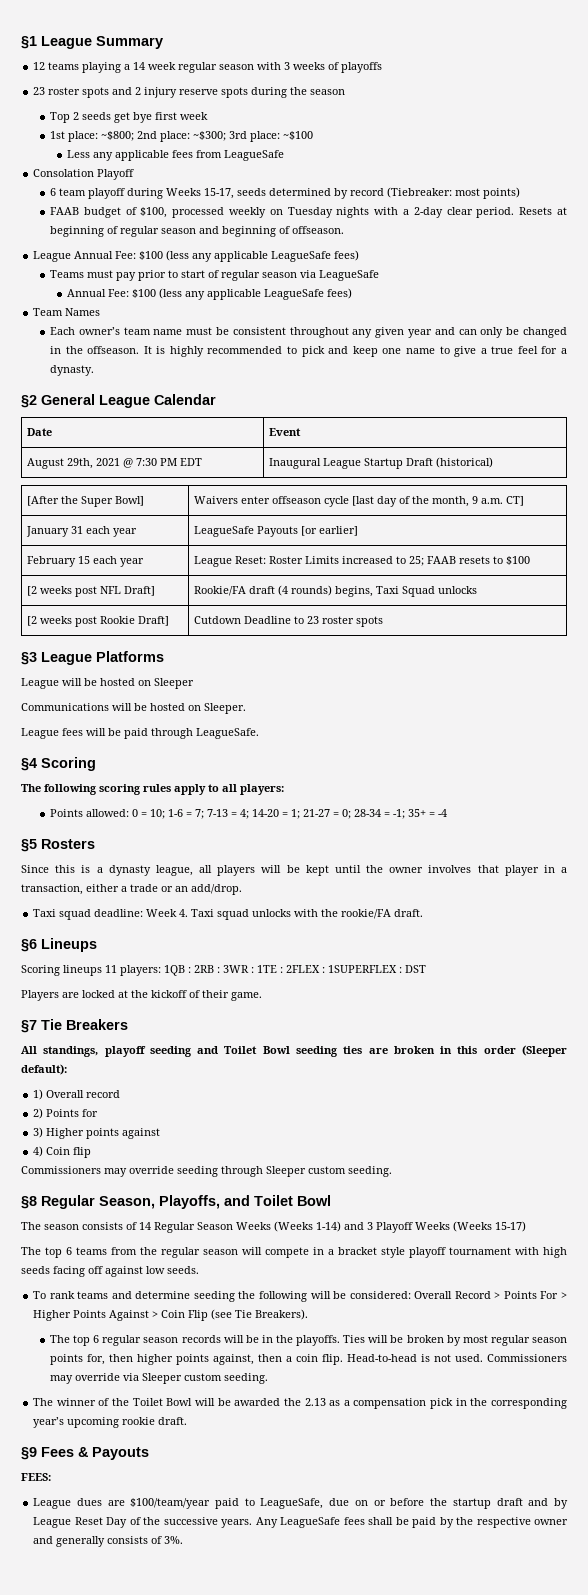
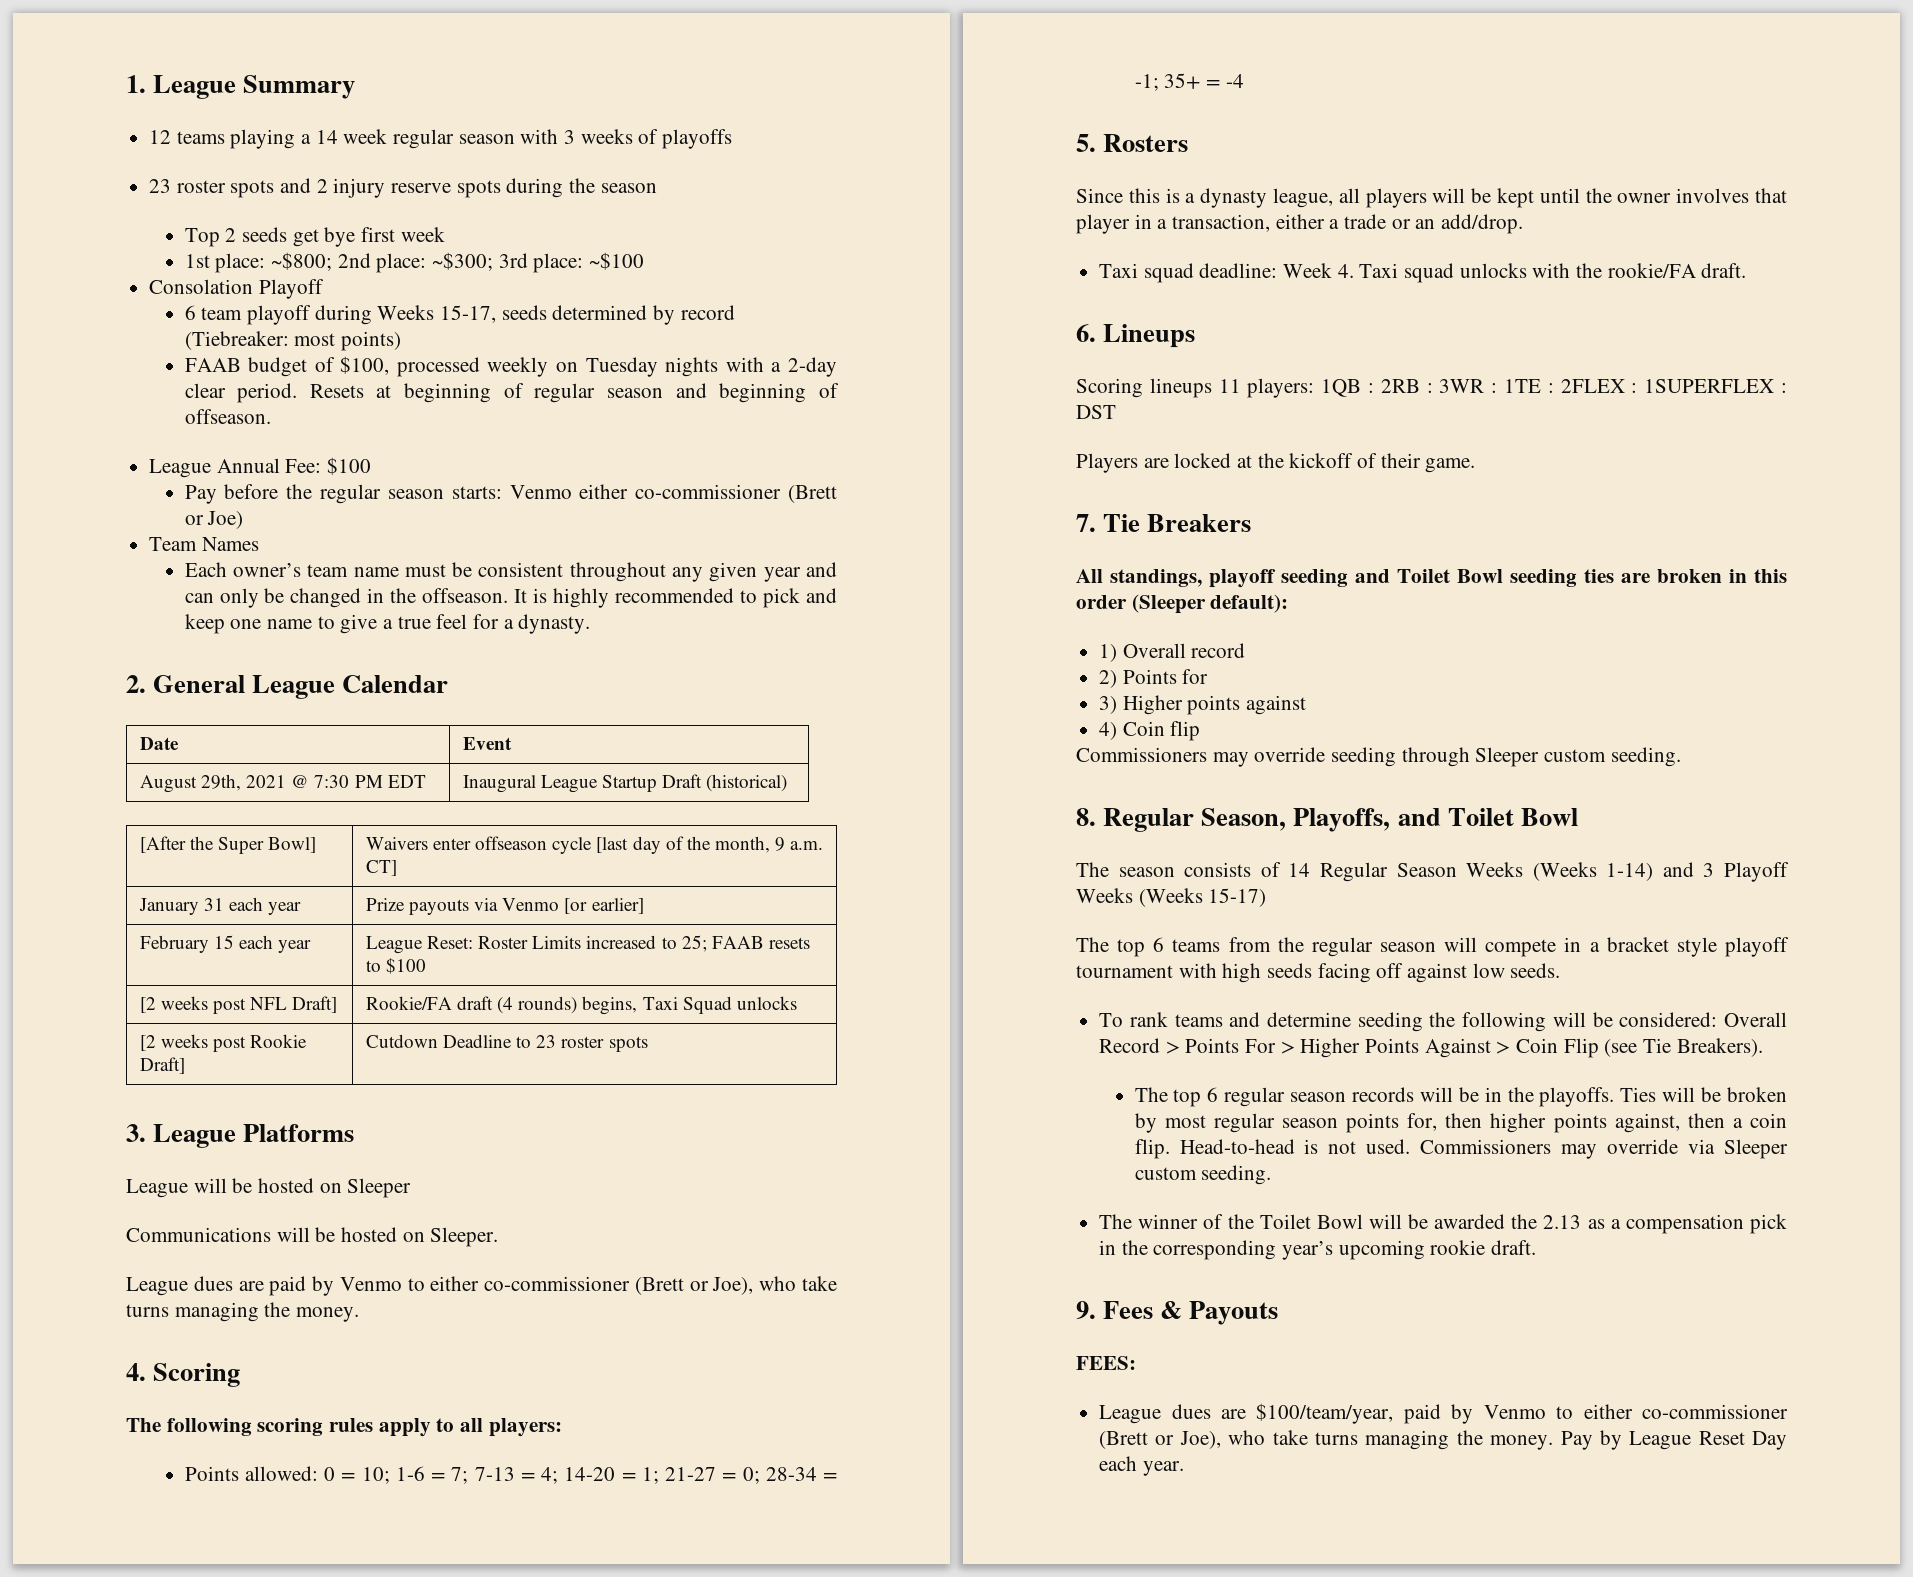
[21,36,37,49] §1 -> [126,75,146,93] 1.
[66,150,284,161] // Less any applicable fees from LeagueSafe -> (644, 261) none
[166,250,360,262] [49,270,379,281] [66,288,352,300] (less any applicable LeagueSafe fees) // Teams must pay prior to start of regular season via LeagueSafe // Annual Fee: $100 (less any applicable LeagueSafe fees) -> [184,484,837,504] [184,511,244,529] // Pay before the regular season starts: Venmo either co-commissioner (Brett or Joe)
[21,395,37,408] §2 -> [126,675,146,693] 2.
[193,526,298,537] LeagueSafe Payouts -> [365,898,560,915] Prize payouts via Venmo
[21,652,37,665] §3 -> [126,1124,146,1142] 3.
[62,728,259,739] [21,758,37,771] fees will be paid through LeagueSafe. // §4 -> [193,1276,837,1296] [126,1302,360,1322] [126,1363,146,1381] dues are paid by Venmo to either co-commissioner (Brett or Joe), who take turns managing the money. // 4.
[21,839,37,852] §5 -> [1076,134,1096,152] 5.
[21,939,37,952] §6 -> [1076,324,1096,342] 6.
[21,1020,37,1033] §7 -> [1076,514,1096,532] 7.
[21,1196,37,1209] §8 -> [1076,808,1096,826] 8.
[21,1447,37,1460] §9 -> [1076,1301,1096,1319] 9.
[130,1498,569,1509] [33,1517,568,1528] [33,1536,184,1547] $100/team/year paid to LeagueSafe, due on or before the startup draft and by League Reset Day of the successive years. Any LeagueSafe fees shall be paid by the respective owner and generally consists of 3%. -> [1256,1403,1788,1424] [1099,1430,1787,1450] [1099,1456,1184,1476] $100/team/year, paid by Venmo to either co-commissioner (Brett or Joe), who take turns managing the money. Pay by League Reset Day each year.

